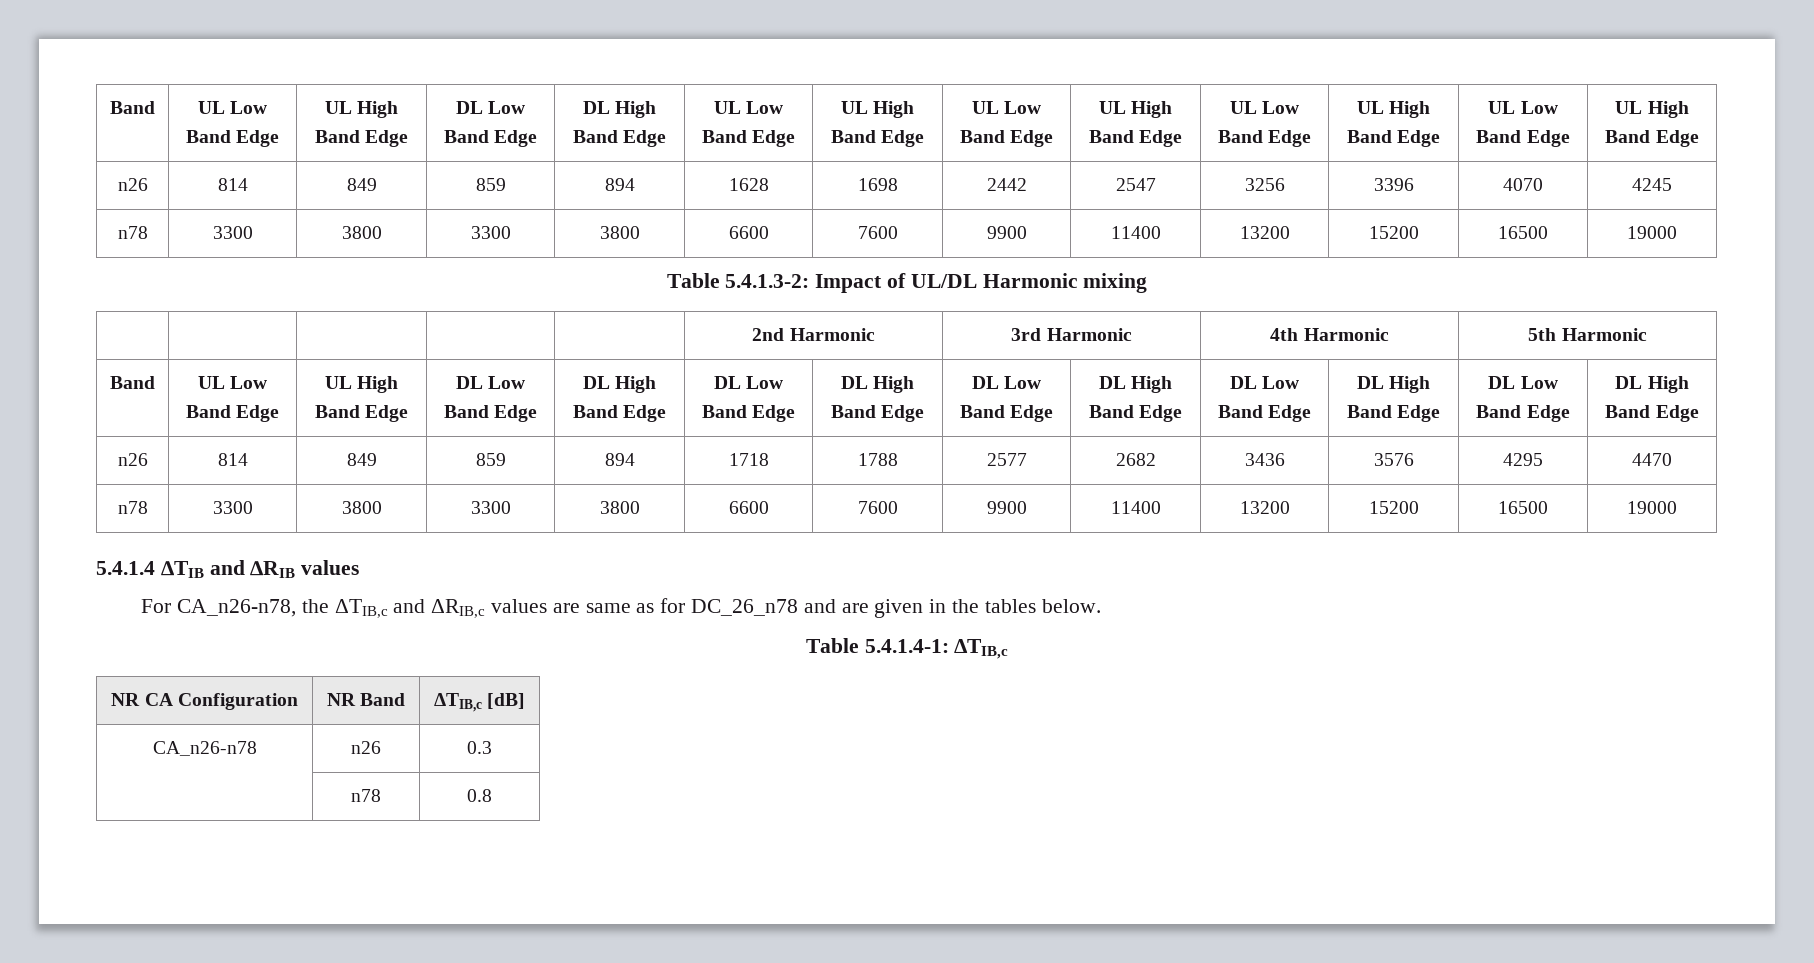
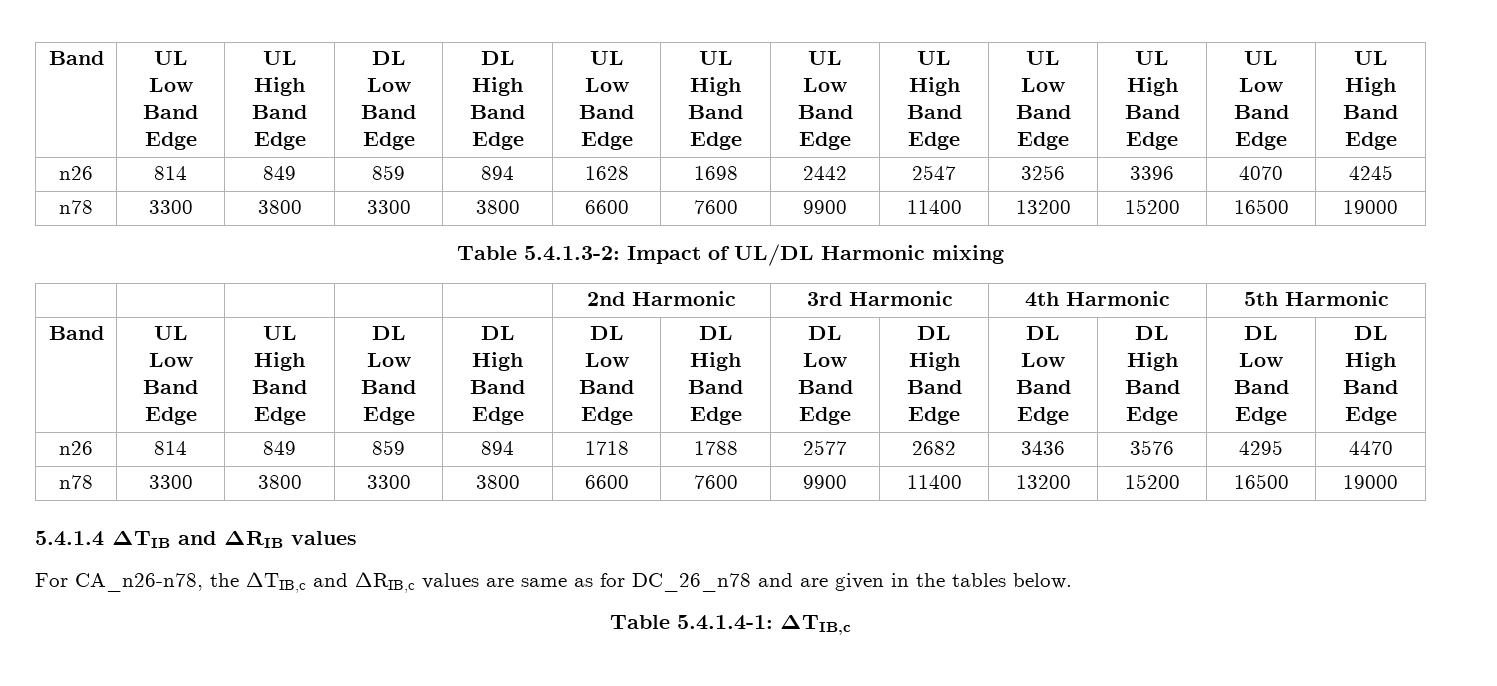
[111,693,298,710] [326,693,406,706] [433,693,526,712] [152,741,257,756] [351,741,381,754] [467,741,492,754] [351,789,381,802] [467,789,492,802] // NR CA Configuration | NR Band | ΔTIB,c [dB] // CA_n26-n78 | n26 | 0.3 // | n78 | 0.8 -> (851, 624) none

